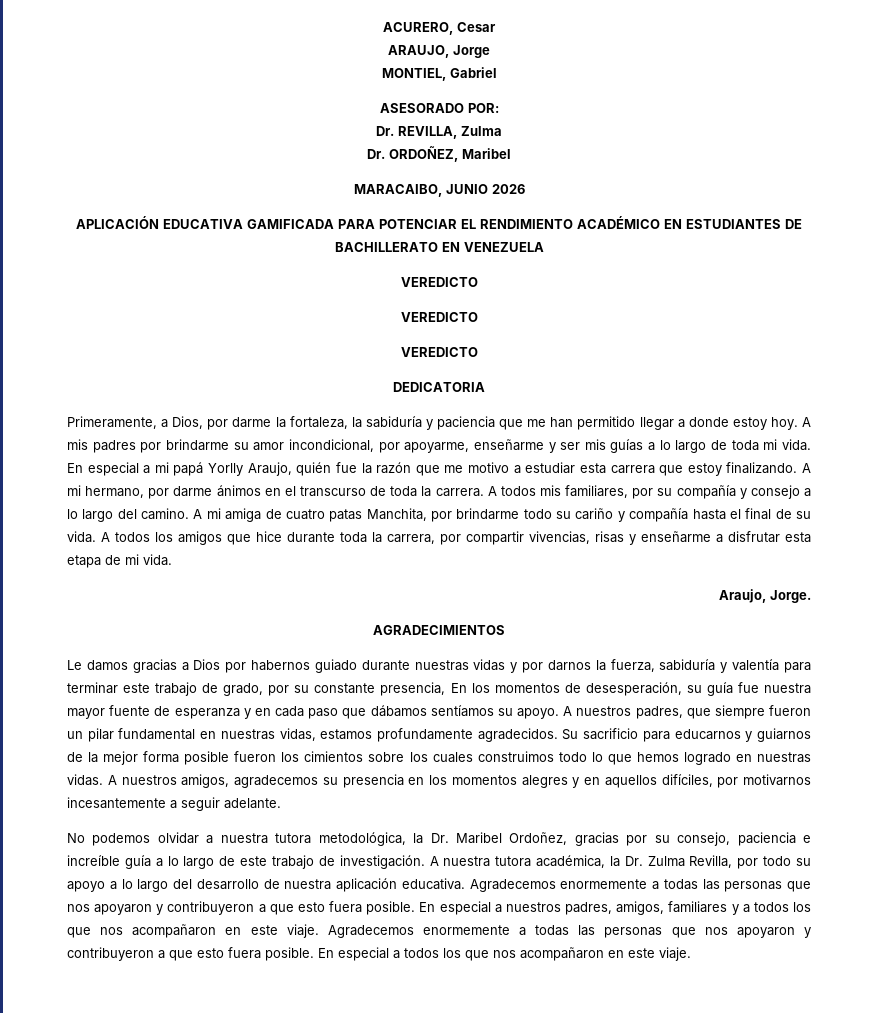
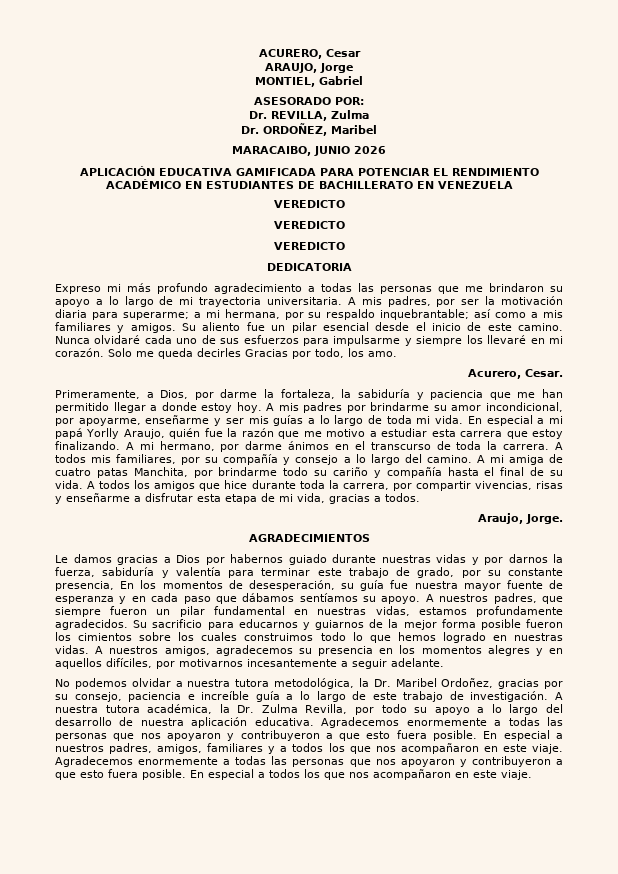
(485, 387) none -> [55,283,563,294] [55,296,563,307] [55,309,563,320] [55,322,563,333] [55,335,563,346] [55,348,397,359] [468,369,564,379] // Expreso mi más profundo agradecimiento a todas las personas que me brindaron su apoyo a lo largo de mi trayectoria universitaria. A mis padres, por ser la motivación diaria para superarme; a mi hermana, por su respaldo inquebrantable; así como a mis familiares y amigos. Su aliento fue un pilar esencial desde el inicio de este camino. Nunca olvidaré cada uno de sus esfuerzos para impulsarme y siempre los llevaré en mi corazón. Solo me queda decirles Gracias por todo, los amo. // Acurero, Cesar.
[143,554,172,566] vida. -> [297,493,420,504] vida, gracias a todos.

